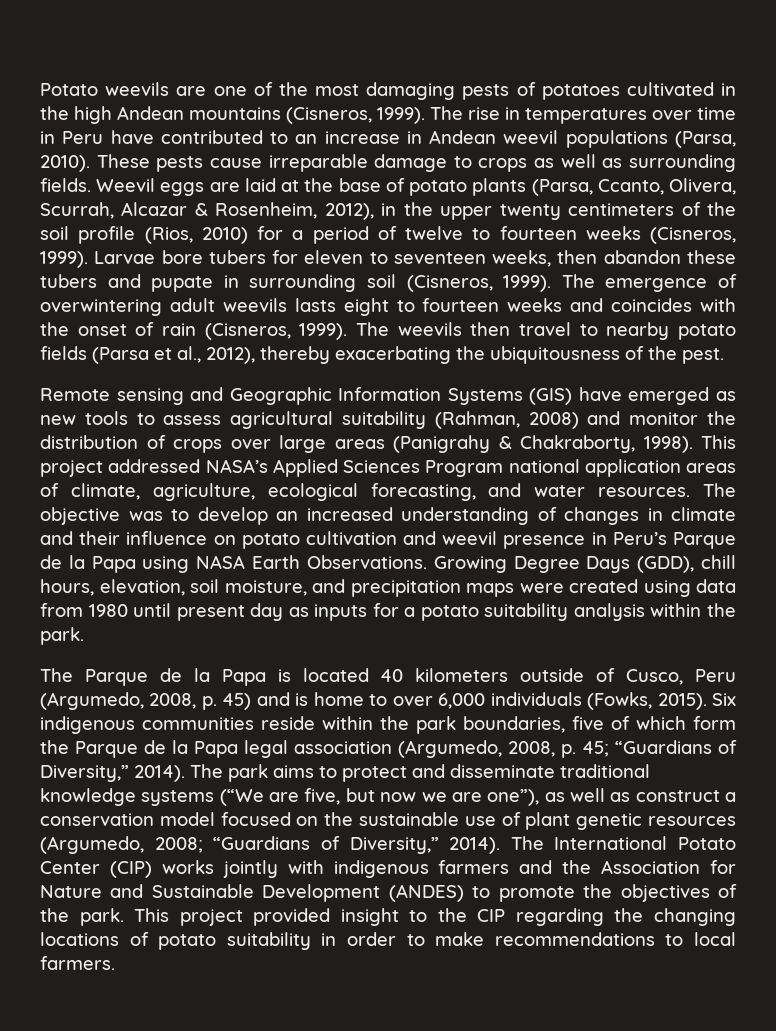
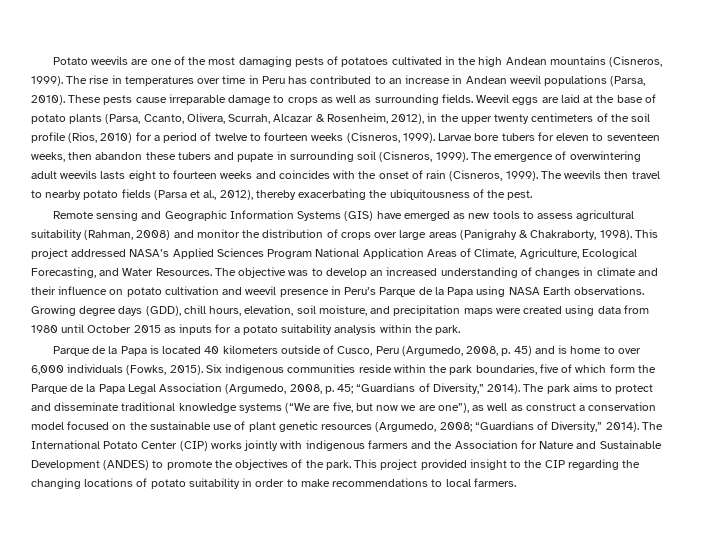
[110,130,154,144] have -> [288,76,308,84] has
[508,459,736,477] [40,483,691,501] national application areas of climate, agriculture, ecological forecasting, and water resources. -> [315,248,637,259] [31,267,212,278] National Application Areas of Climate, Agriculture, Ecological Forecasting, and Water Resources.
[306,555,631,573] Observations. Growing Degree Days -> [574,286,645,295] [31,305,143,316] observations. Growing degree days
[176,603,284,621] present day -> [87,325,161,333] October 2015
[40,668,73,682] The -> (461, 330) none
[244,740,392,758] legal association -> [127,383,223,394] Legal Association

